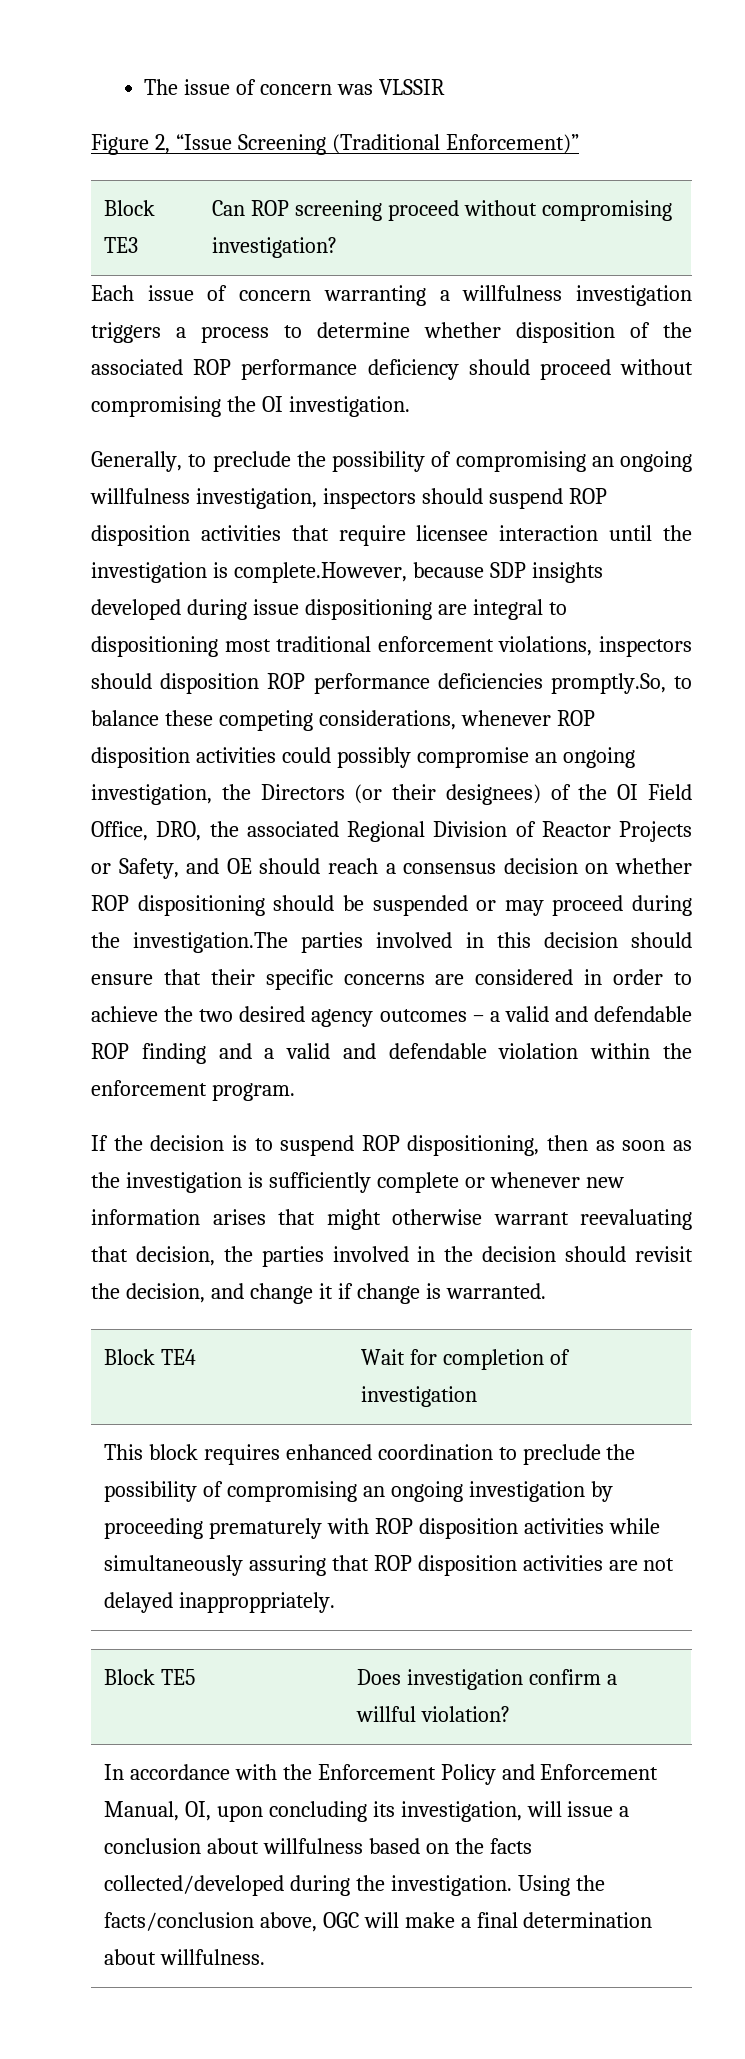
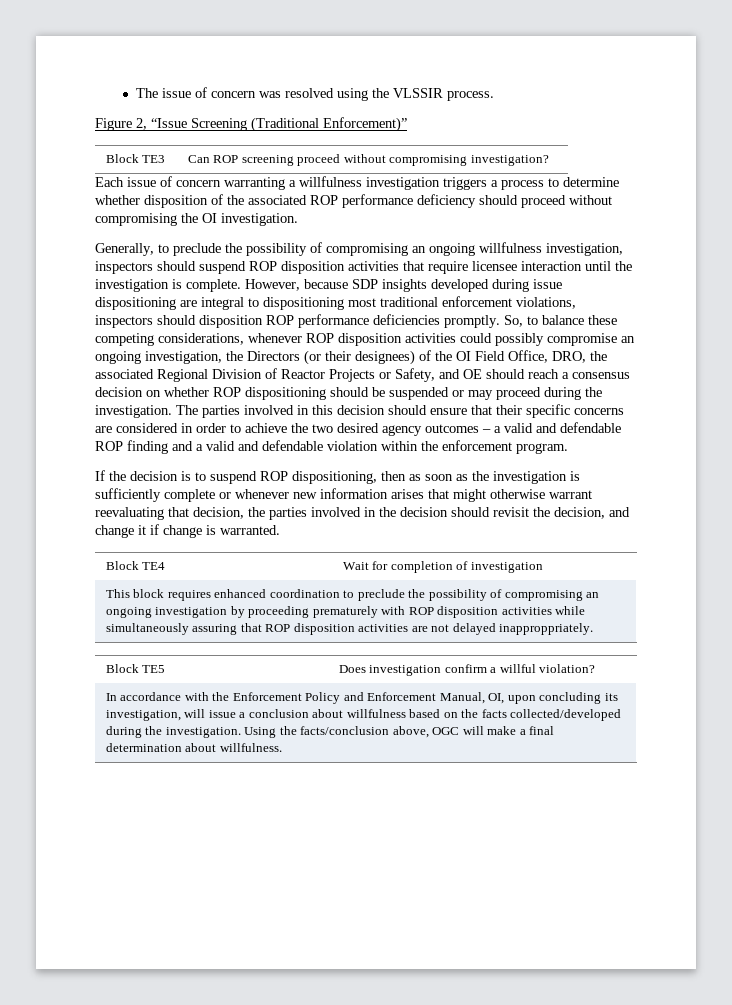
(374, 89) none -> [285,88,390,101] resolved using the
(446, 87) none -> [447,91,495,101] process.
[233,562,407,583] complete.However, -> [186,279,300,292] complete. However,
[550,673,666,694] promptly.So, -> [444,315,523,328] promptly. So,
[133,932,289,953] investigation.The -> [95,405,198,418] investigation. The

